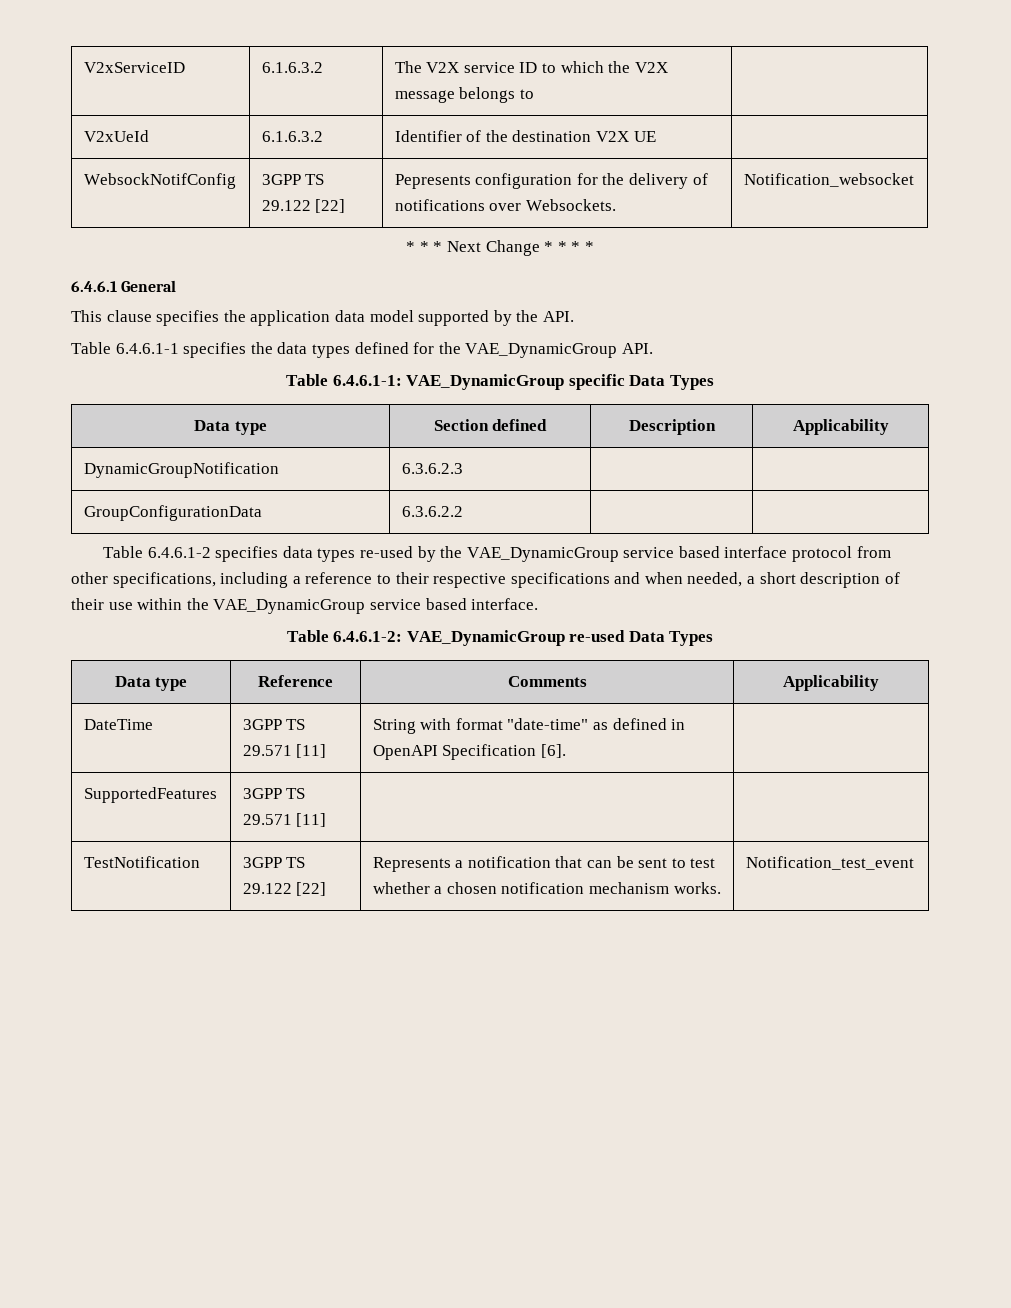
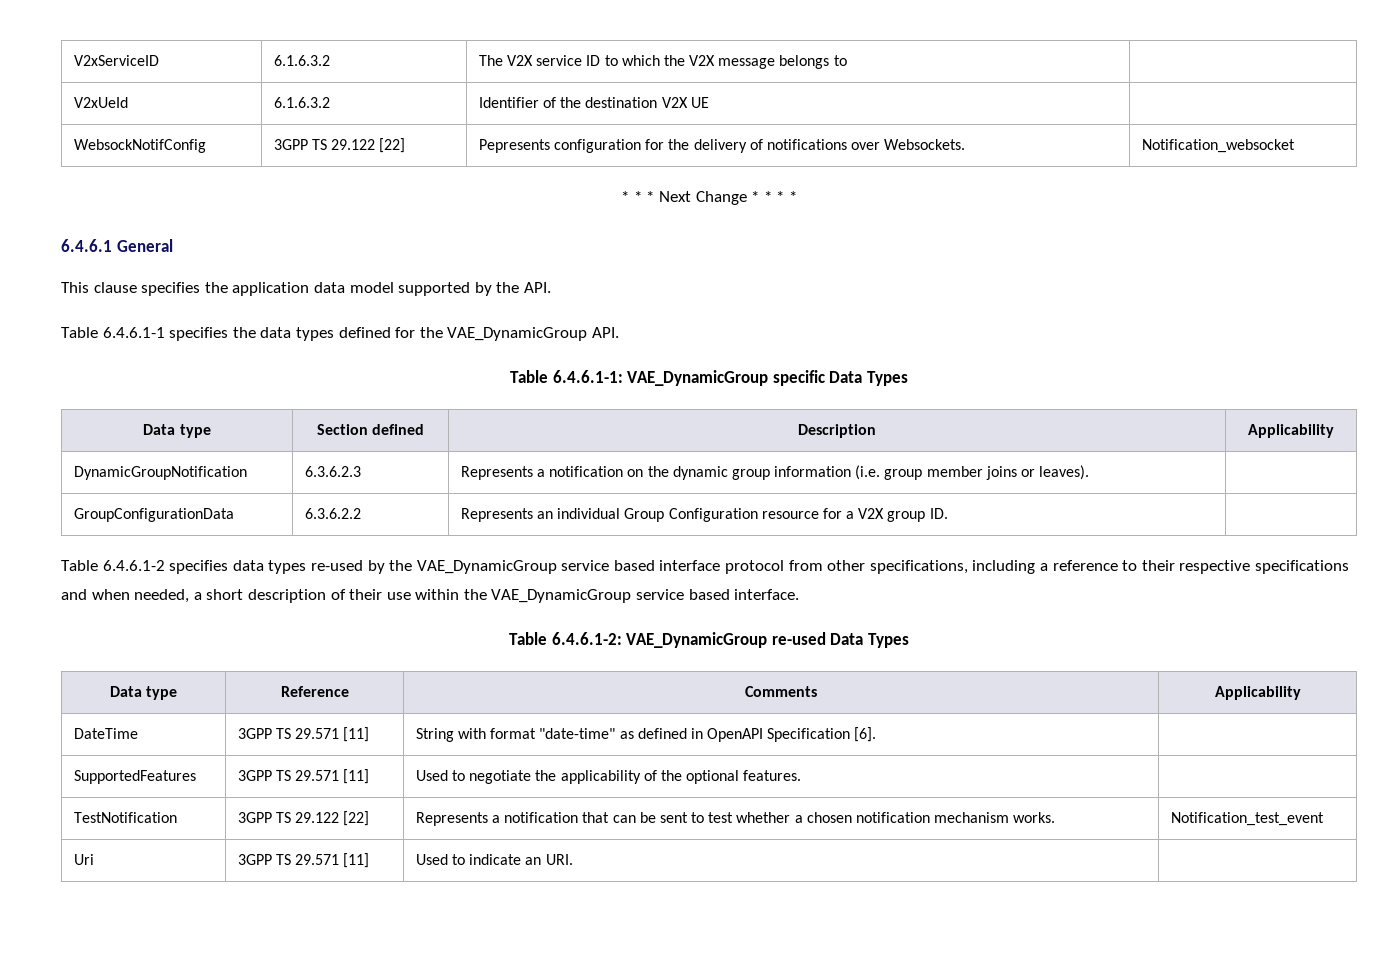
[83,505,262,521] [401,506,463,517] | // GroupConfigurationData | 6.3.6.2.2 | -> [460,465,1090,480] [73,508,234,522] [304,508,361,519] [460,508,948,522] Represents a notification on the dynamic group information (i.e. group member joins or leaves). | // GroupConfigurationData | 6.3.6.2.2 | Represents an individual Group Configuration resource for a V2X group ID.
(327, 820) none -> [415,770,802,784] Used to negotiate the applicability of the optional features.
(914, 863) none -> [73,854,94,865] [237,853,370,868] [415,854,573,865] // Uri | 3GPP TS 29.571 [11] | Used to indicate an URI. |

